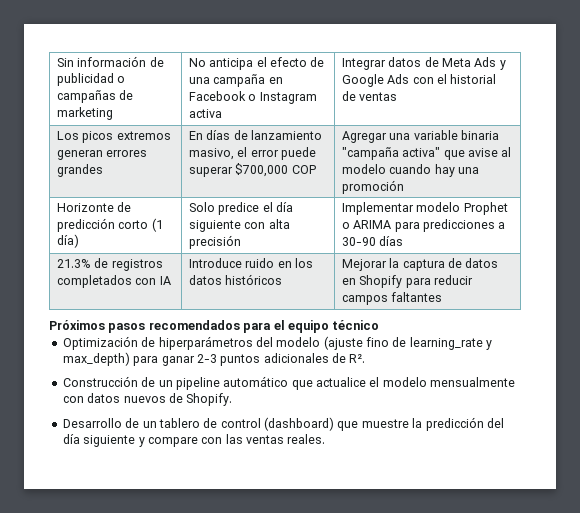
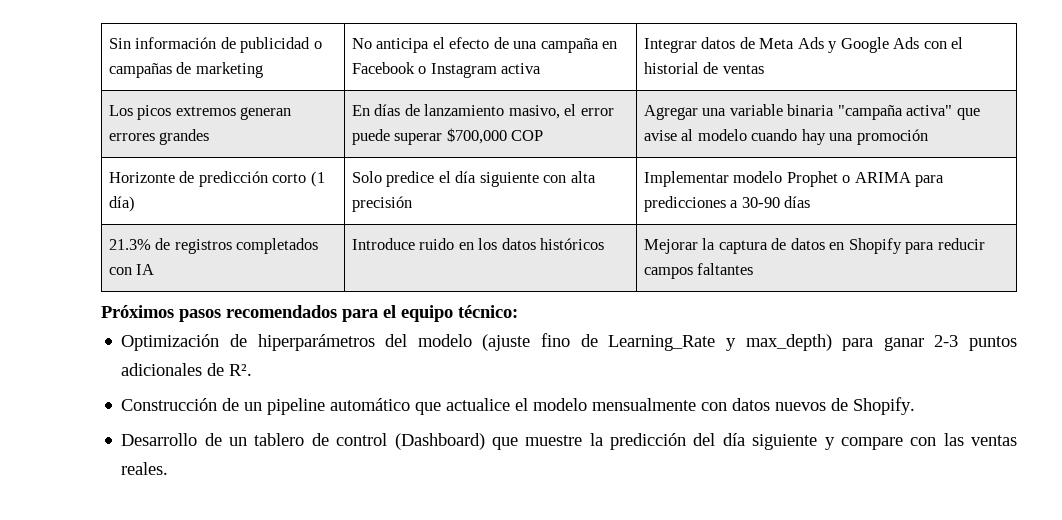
[332,320,380,330] técnico -> [458,305,518,318] técnico:
[409,337,483,350] learning_rate -> [608,335,716,351] Learning_Rate
[264,417,334,431] (dashboard) -> [394,433,485,450] (Dashboard)

